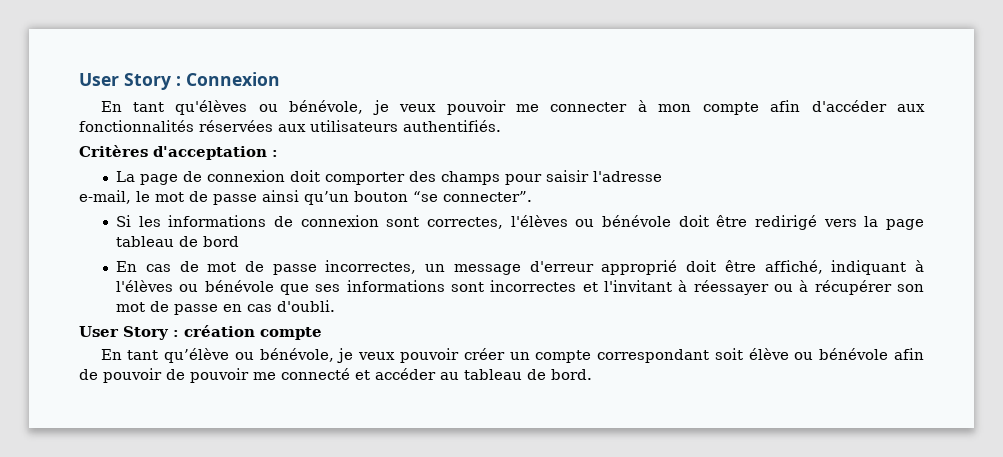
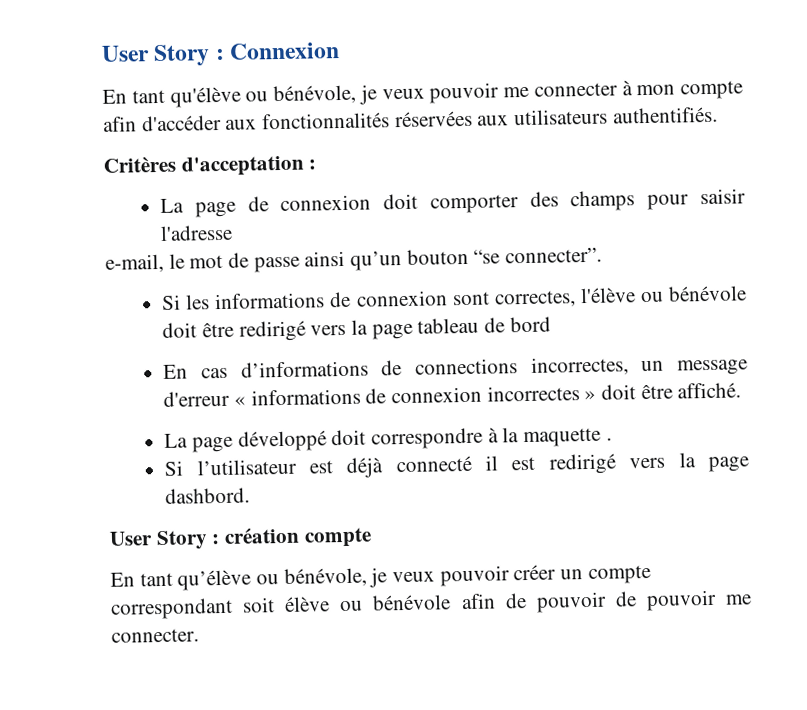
[175,100,248,115] qu'élèves -> [169,86,241,108] qu'élève
[510,215,568,227] l'élèves -> [579,287,636,304] l'élève
[179,260,925,275] [116,280,924,295] [116,300,336,315] de mot de passe incorrectes, un message d'erreur approprié doit être affiché, indiquant à l'élèves ou bénévole que ses informations sont incorrectes et l'invitant à réessayer ou à récupérer son mot de passe en cas d'oubli. -> [240,356,748,378] [163,382,742,407] [164,427,612,453] [164,452,749,478] [165,487,251,504] d’informations de connections incorrectes, un message d'erreur « informations de connexion incorrectes » doit être affiché. // La page développé doit correspondre à la maquette . // Si l’utilisateur est déjà connecté il est redirigé vers la page dashbord.
[281,368,592,380] connecté et accéder au tableau de bord. -> [111,628,199,643] connecter.

